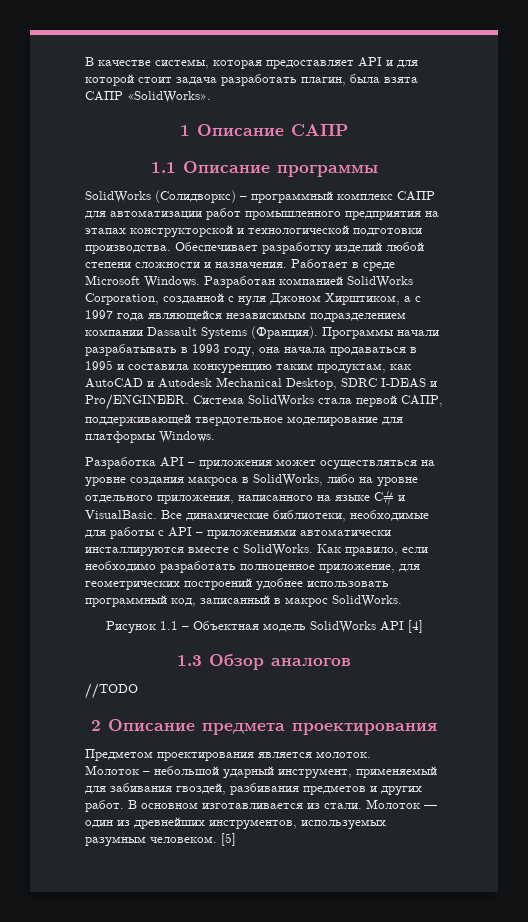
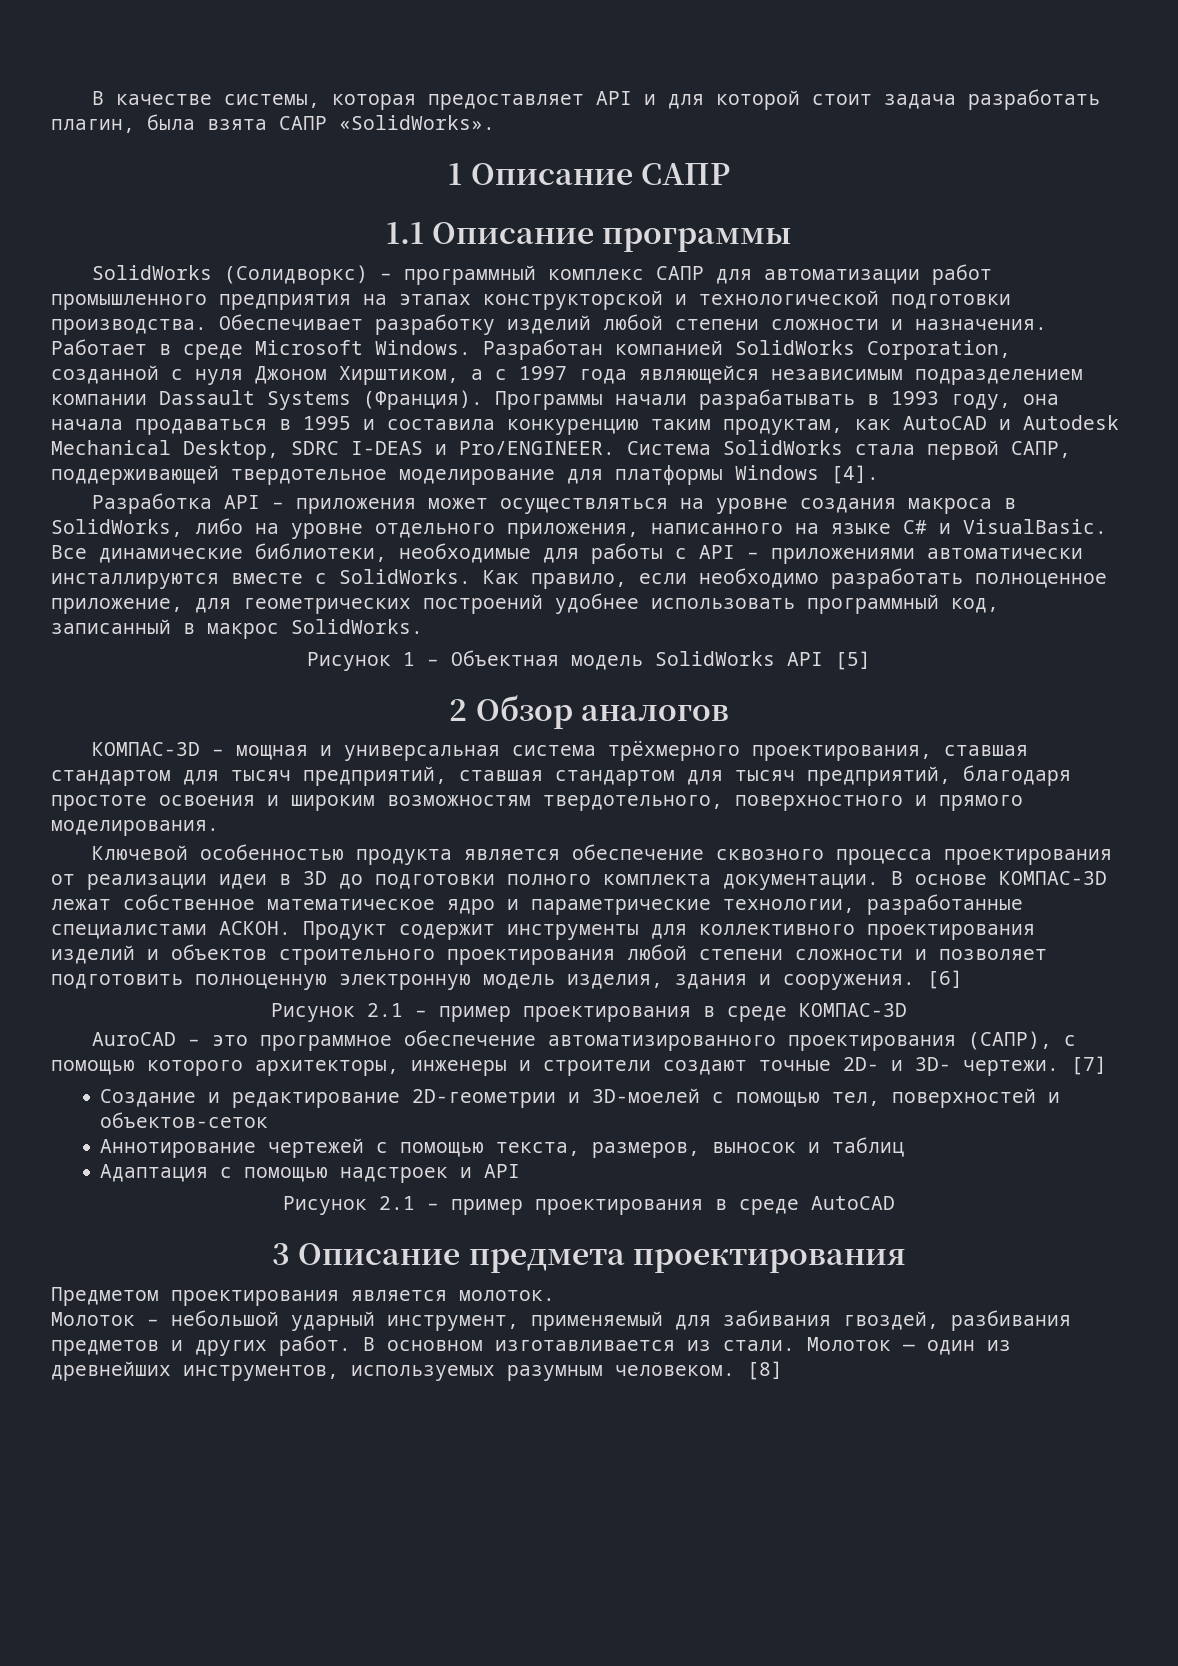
[159,431,215,443] Windows. -> [735,465,879,484] Windows [4].
[159,621,178,630] 1.1 -> [403,652,415,666] 1
[407,620,423,633] [177,655,202,666] [4] // 1.3 -> [835,651,871,670] [449,699,468,721] [5] // 2
[85,683,138,699] [91,720,101,731] //TODO // 2 -> [91,740,1028,761] [51,765,1071,786] [51,795,1023,811] [51,820,219,836] [91,844,1112,865] [51,871,1107,890] [51,894,1023,915] [51,921,1035,940] [51,944,1047,965] [51,970,963,990] [271,1003,907,1022] [91,1030,1076,1051] [51,1056,1107,1076] [100,1088,1061,1108] [100,1112,269,1128] [100,1137,905,1158] [100,1164,521,1183] [283,1196,895,1215] [272,1243,291,1265] КОМПАС-3D – мощная и универсальная система трёхмерного проектирования, ставшая стандартом для тысяч предприятий, ставшая стандартом для тысяч предприятий, благодаря простоте освоения и широким возможностям твердотельного, поверхностного и прямого моделирования. // Ключевой особенностью продукта является обеспечение сквозного процесса проектирования от реализации идеи в 3D до подготовки полного комплекта документации. В основе КОМПАС-3D лежат собственное математическое ядро и параметрические технологии, разработанные специалистами АСКОН. Продукт содержит инструменты для коллективного проектирования изделий и объектов строительного проектирования любой степени сложности и позволяет подготовить полноценную электронную модель изделия, здания и сооружения. [6] // Рисунок 2.1 – пример проектирования в среде КОМПАС-3D // AuroCAD – это программное обеспечение автоматизированного проектирования (САПР), с помощью которого архитекторы, инженеры и строители создают точные 2D- и 3D- чертежи. [7] // Создание и редактирование 2D-геометрии и 3D-моелей с помощью тел, поверхностей и объектов-сеток // Аннотирование чертежей с помощью текста, размеров, выносок и таблиц // Адаптация с помощью надстроек и API // Рисунок 2.1 – пример проектирования в среде AutoCAD // 3
[221,833,236,846] [5] -> [747,1361,783,1380] [8]

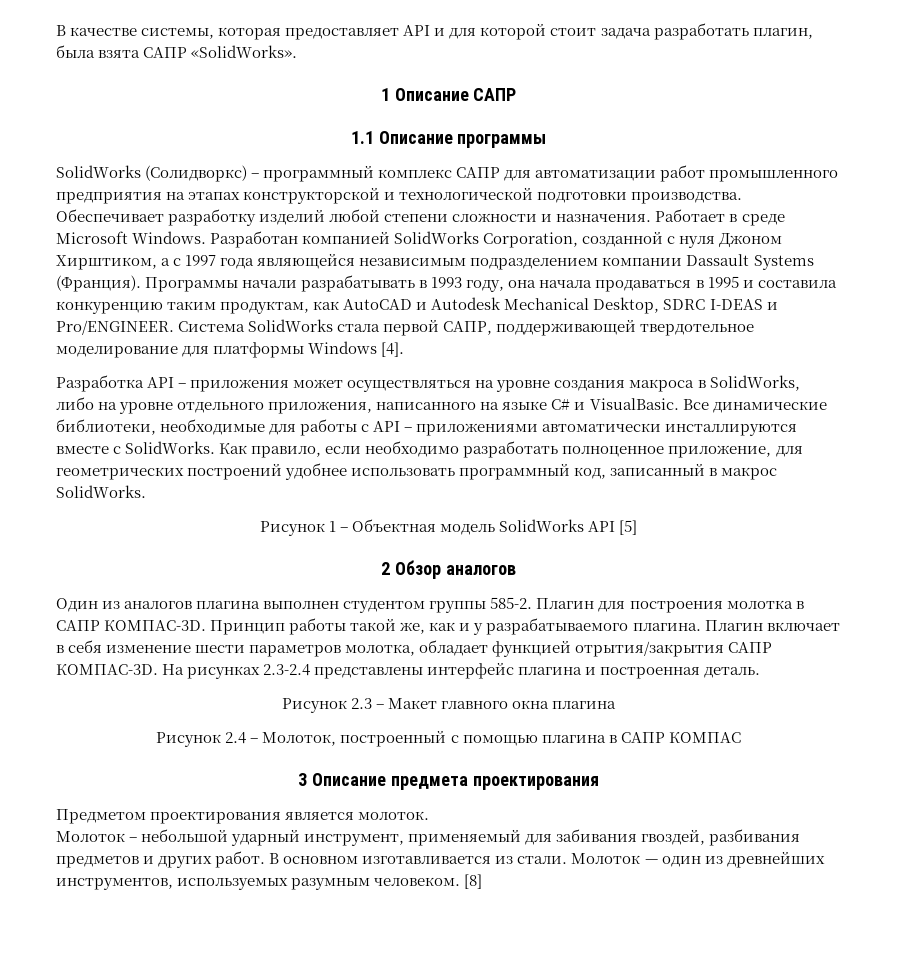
[91,740,1028,761] [51,765,1071,786] [51,795,1023,811] [51,820,219,836] [91,844,1112,865] [51,871,1107,890] [51,894,1023,915] [51,921,1035,940] [51,944,1047,965] [51,970,963,990] [271,1003,907,1022] [91,1030,1076,1051] [51,1056,1107,1076] [100,1088,1061,1108] [100,1112,269,1128] [100,1137,905,1158] [100,1164,521,1183] [283,1196,895,1215] КОМПАС-3D – мощная и универсальная система трёхмерного проектирования, ставшая стандартом для тысяч предприятий, ставшая стандартом для тысяч предприятий, благодаря простоте освоения и широким возможностям твердотельного, поверхностного и прямого моделирования. // Ключевой особенностью продукта является обеспечение сквозного процесса проектирования от реализации идеи в 3D до подготовки полного комплекта документации. В основе КОМПАС-3D лежат собственное математическое ядро и параметрические технологии, разработанные специалистами АСКОН. Продукт содержит инструменты для коллективного проектирования изделий и объектов строительного проектирования любой степени сложности и позволяет подготовить полноценную электронную модель изделия, здания и сооружения. [6] // Рисунок 2.1 – пример проектирования в среде КОМПАС-3D // AuroCAD – это программное обеспечение автоматизированного проектирования (САПР), с помощью которого архитекторы, инженеры и строители создают точные 2D- и 3D- чертежи. [7] // Создание и редактирование 2D-геометрии и 3D-моелей с помощью тел, поверхностей и объектов-сеток // Аннотирование чертежей с помощью текста, размеров, выносок и таблиц // Адаптация с помощью надстроек и API // Рисунок 2.1 – пример проектирования в среде AutoCAD -> [56,597,804,613] [56,618,840,635] [56,640,773,657] [56,662,761,679] [281,698,617,713] [156,730,741,747] Один из аналогов плагина выполнен студентом группы 585-2. Плагин для построения молотка в САПР КОМПАС-3D. Принцип работы такой же, как и у разрабатываемого плагина. Плагин включает в себя изменение шести параметров молотка, обладает функцией отрытия/закрытия САПР КОМПАС-3D. На рисунках 2.3-2.4 представлены интерфейс плагина и построенная деталь. // Рисунок 2.3 – Макет главного окна плагина // Рисунок 2.4 – Молоток, построенный с помощью плагина в САПР КОМПАС

